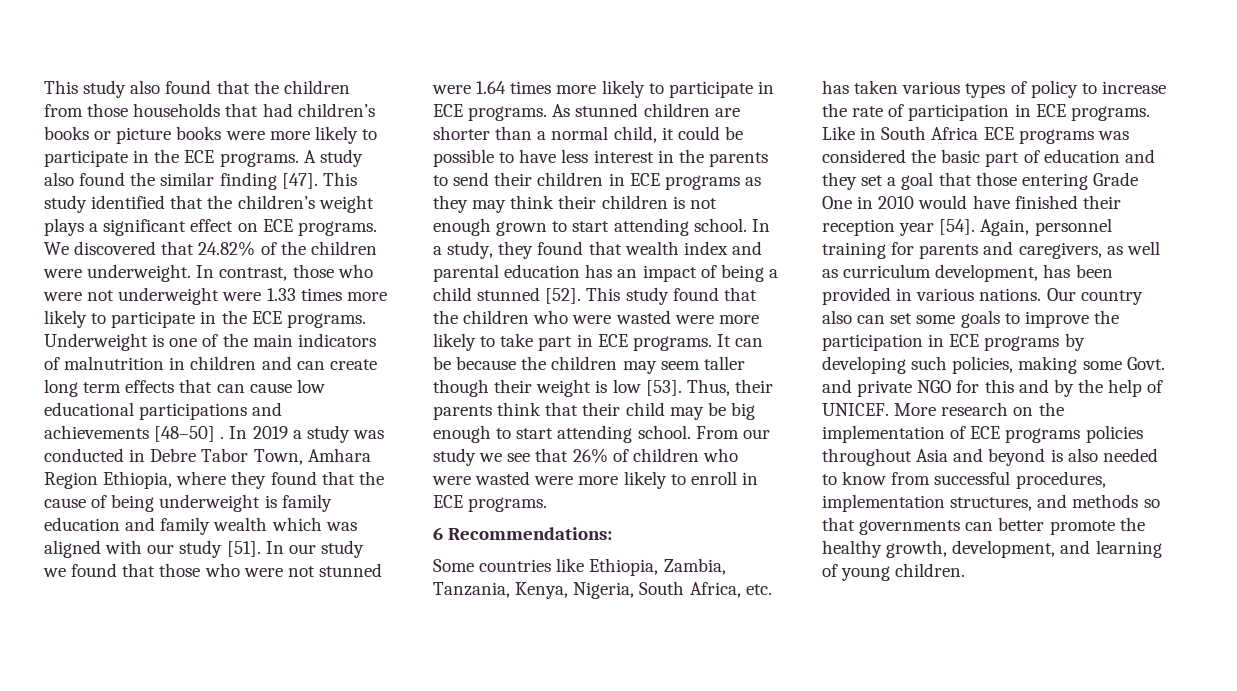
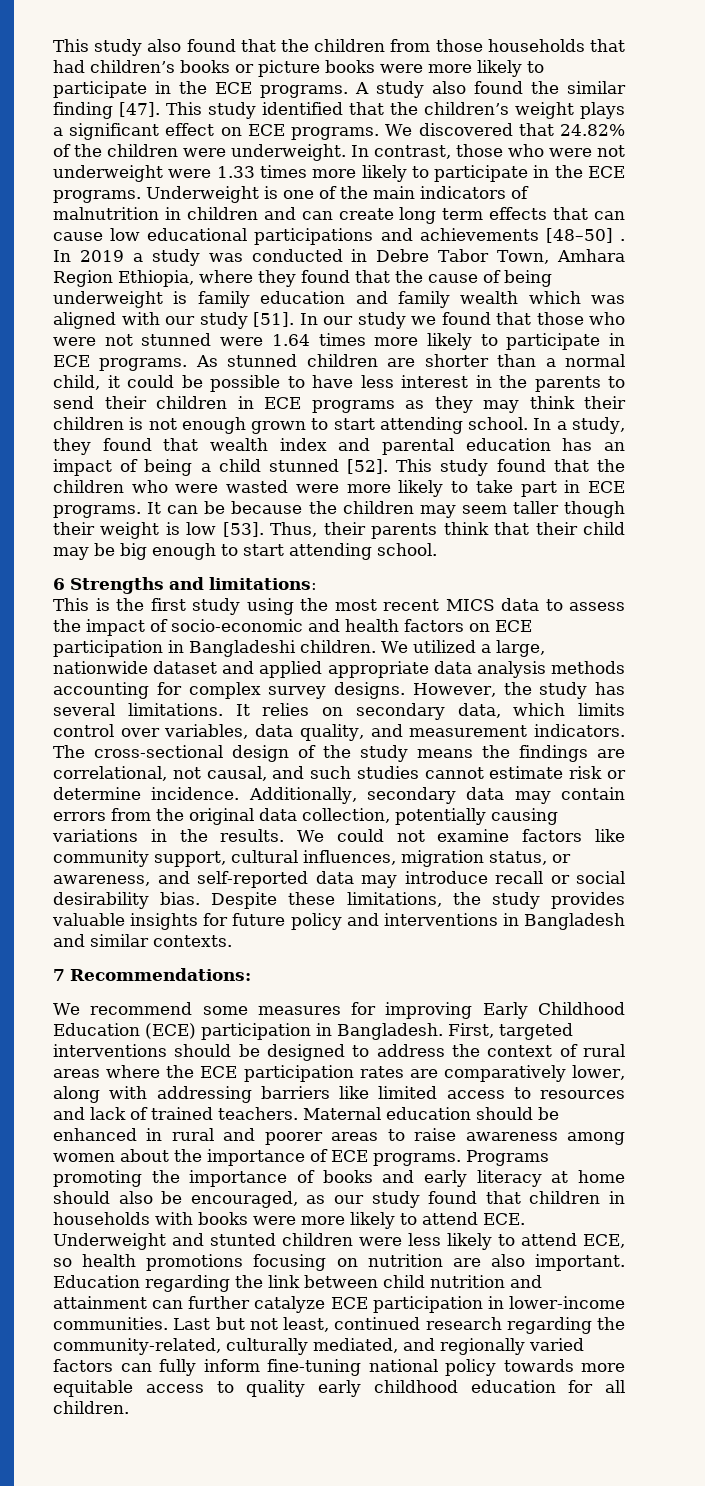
[695,426,770,439] [433,448,738,466] [432,471,758,489] [433,495,548,512] [433,527,613,540] [433,558,726,576] [433,581,772,599] [822,80,1166,98] [822,103,1150,121] [822,126,1129,144] [822,149,1155,167] [822,172,1138,190] [822,195,1121,209] [822,218,1112,236] [822,241,1160,259] [822,264,1113,282] [822,287,1143,305] [822,310,1119,328] [822,333,1085,351] [822,356,1165,374] [822,379,1164,397] [822,402,1064,416] [822,425,1143,443] [822,448,1158,466] [822,471,1106,489] [822,494,1160,512] [822,517,1145,535] [822,540,1162,558] [822,564,891,581] From our study we see that 26% of children who were wasted were more likely to enroll in ECE programs. // 6 Recommendations: // Some countries like Ethiopia, Zambia, Tanzania, Kenya, Nigeria, South Africa, etc. has taken various types of policy to increase the rate of participation in ECE programs. Like in South Africa ECE programs was considered the basic part of education and they set a goal that those entering Grade One in 2010 would have finished their reception year [54]. Again, personnel training for parents and caregivers, as well as curriculum development, has been provided in various nations. Our country also can set some goals to improve the participation in ECE programs by developing such policies, making some Govt. and private NGO for this and by the help of UNICEF. More research on the implementation of ECE programs policies throughout Asia and beyond is also needed to know from successful procedures, implementation structures, and methods so that governments can better promote the healthy growth, development, and learning of young -> [53,577,317,594] [53,598,625,615] [53,619,532,636] [53,640,545,657] [53,661,626,678] [53,682,625,699] [53,703,625,720] [53,724,625,741] [53,745,625,762] [53,766,626,781] [53,787,625,804] [53,808,558,825] [52,829,626,842] [53,850,571,867] [53,871,625,888] [53,892,626,909] [52,913,625,930] [53,934,232,947] [53,968,251,981] [53,1002,625,1019] [53,1023,573,1040] [53,1044,625,1061] [53,1065,626,1082] [53,1086,625,1103] [53,1107,559,1120] [53,1128,626,1145] [53,1149,549,1166] [53,1170,626,1187] [53,1191,626,1208] [53,1212,525,1229] [53,1233,625,1250] [53,1254,625,1271] [53,1275,542,1292] [53,1296,626,1313] [53,1317,625,1334] [53,1338,584,1355] [53,1359,625,1376] [53,1380,625,1397] // 6 Strengths and limitations: // This is the first study using the most recent MICS data to assess the impact of socio-economic and health factors on ECE participation in Bangladeshi children. We utilized a large, nationwide dataset and applied appropriate data analysis methods accounting for complex survey designs. However, the study has several limitations. It relies on secondary data, which limits control over variables, data quality, and measurement indicators. The cross-sectional design of the study means the findings are correlational, not causal, and such studies cannot estimate risk or determine incidence. Additionally, secondary data may contain errors from the original data collection, potentially causing variations in the results. We could not examine factors like community support, cultural influences, migration status, or awareness, and self-reported data may introduce recall or social desirability bias. Despite these limitations, the study provides valuable insights for future policy and interventions in Bangladesh and similar contexts. // 7 Recommendations: // We recommend some measures for improving Early Childhood Education (ECE) participation in Bangladesh. First, targeted interventions should be designed to address the context of rural areas where the ECE participation rates are comparatively lower, along with addressing barriers like limited access to resources and lack of trained teachers. Maternal education should be enhanced in rural and poorer areas to raise awareness among women about the importance of ECE programs. Programs promoting the importance of books and early literacy at home should also be encouraged, as our study found that children in households with books were more likely to attend ECE. Underweight and stunted children were less likely to attend ECE, so health promotions focusing on nutrition are also important. Education regarding the link between child nutrition and attainment can further catalyze ECE participation in lower-income communities. Last but not least, continued research regarding the community-related, culturally mediated, and regionally varied factors can fully inform fine-tuning national policy towards more equitable access to quality early childhood education for all

